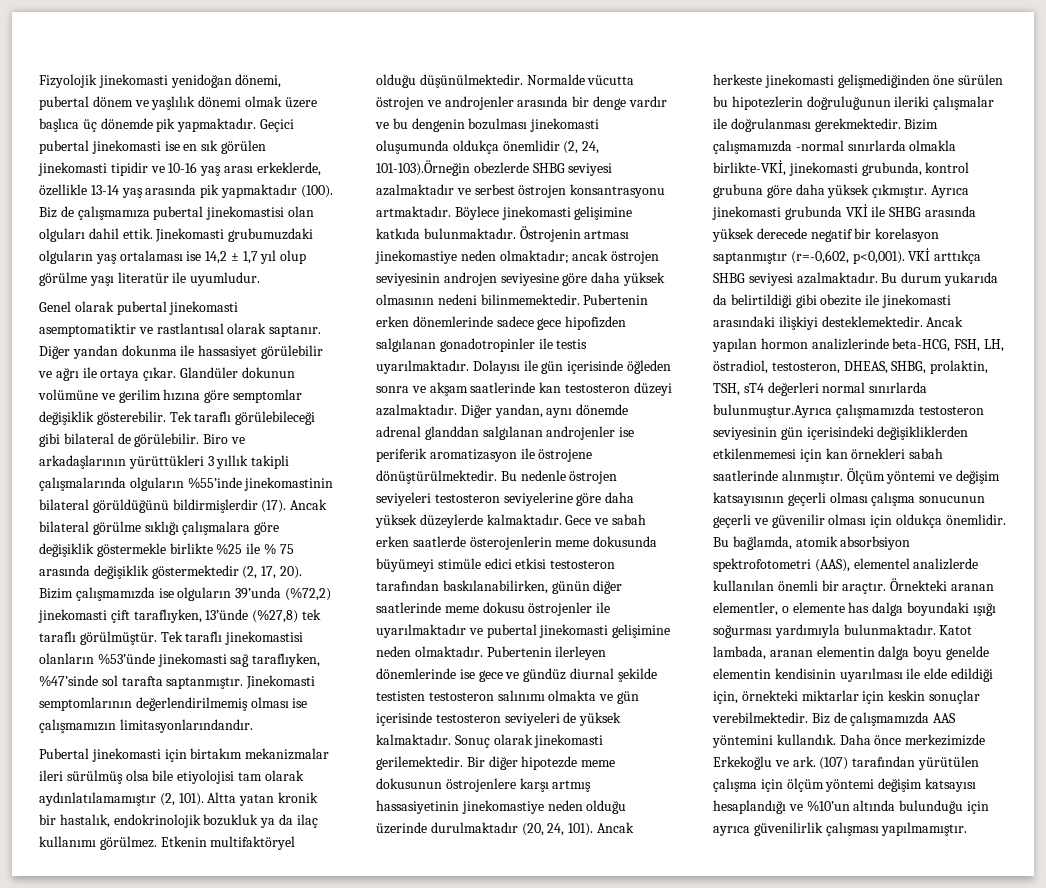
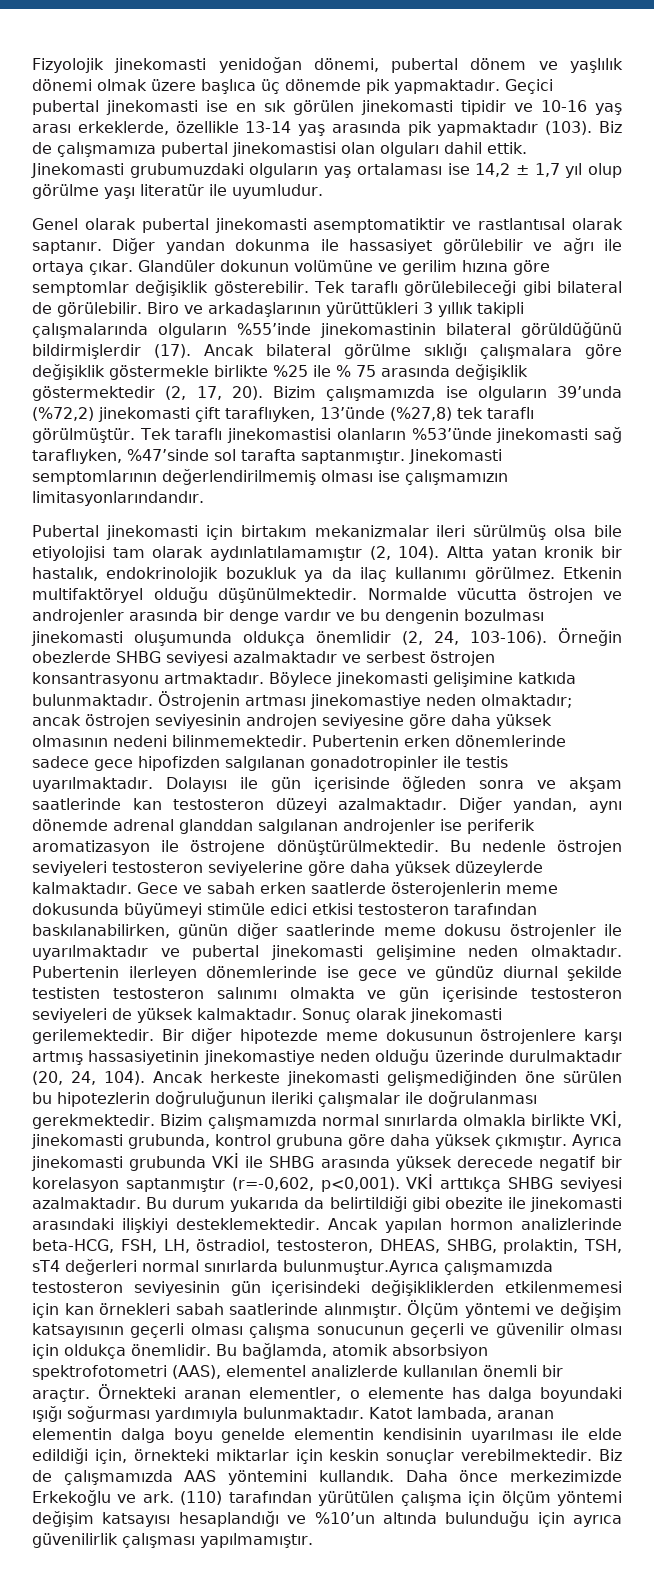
[300,185,333,198] (100). -> [545,121,593,135] (103).
[178,793,204,806] 101). -> [398,546,440,560] 104).
[376,160,470,176] 101-103).Örneğin -> [470,628,622,646] 103-106). Örneğin
[568,823,594,836] 101). -> [104,1071,145,1085] 104).
[795,140,844,151] -normal -> [321,1114,379,1126] normal
[713,160,786,176] birlikte-VKİ, -> [530,1111,622,1128] birlikte VKİ,
[819,757,849,770] (107) -> [180,1491,223,1505] (110)

